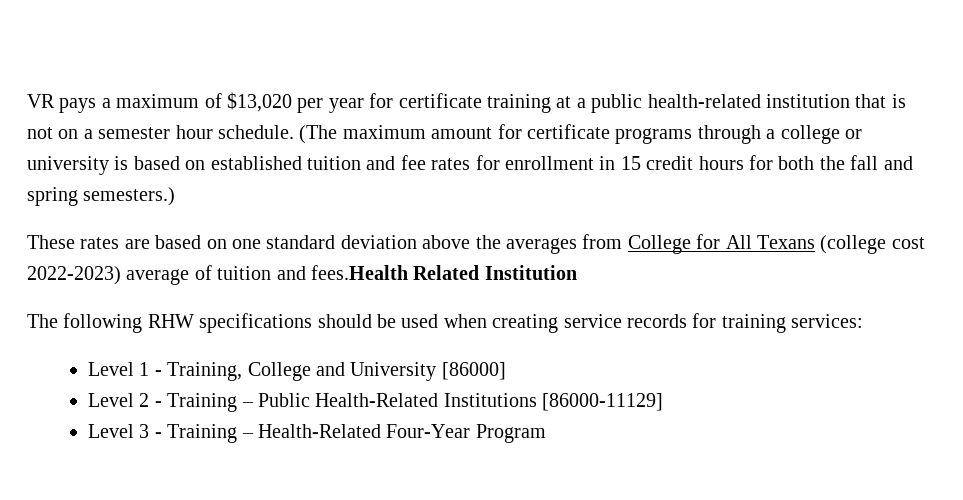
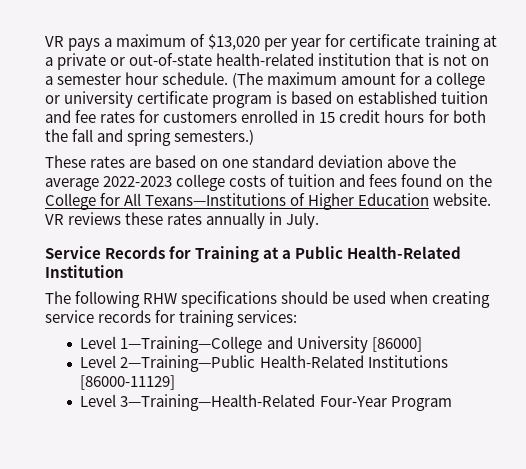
[591,94,643,113] public -> [57,53,213,70] private or out-of-state
[526,124,761,144] certificate programs through -> (421, 78) none
(109, 165) none -> [137,91,273,108] certificate program
[504,156,594,170] enrollment -> [163,110,299,123] customers enrolled
[505,234,925,254] [27,265,480,285] averages from College for All Texans (college cost 2022-2023) average of tuition and fees.Health Related -> [45,174,492,191] [45,193,492,210] [45,212,320,229] [45,246,462,263] average 2022-2023 college costs of tuition and fees found on the College for All Texans—Institutions of Higher Education website. VR reviews these rates annually in July. // Service Records for Training at a Public Health-Related
[139,362,311,381] 1 - Training, College -> [120,336,263,353] 1—Training—College
[139,393,311,412] 2 - Training – Public -> [120,355,256,372] 2—Training—Public
[139,424,382,443] 3 - Training – Health-Related -> [120,394,316,411] 3—Training—Health-Related

